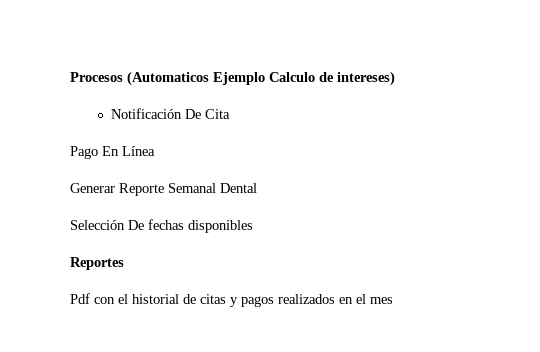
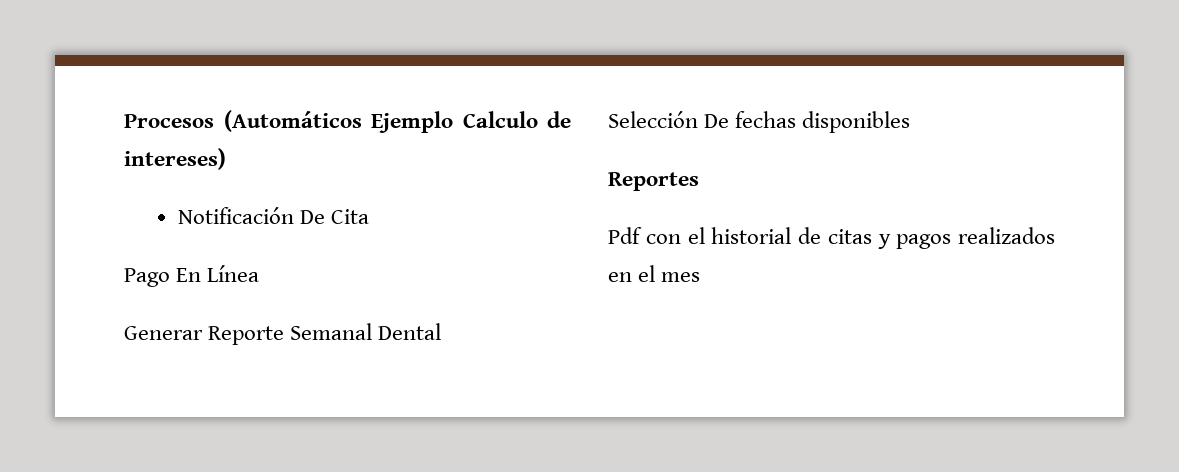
[127,71,209,86] (Automaticos -> [223,110,362,132] (Automáticos

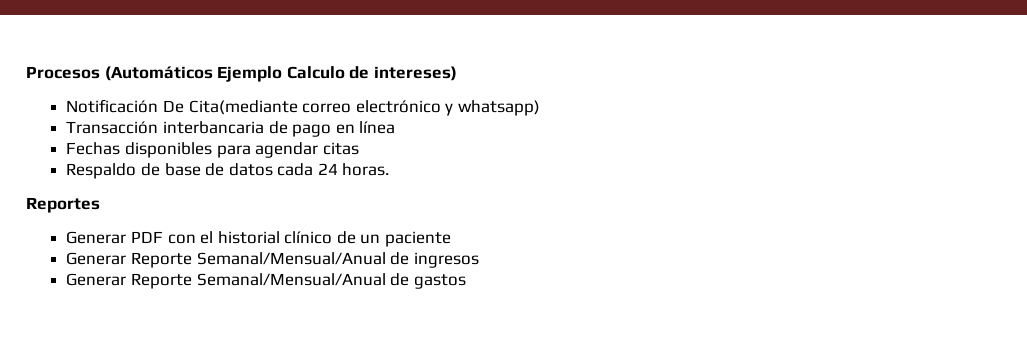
[331,209,370,224] [124,265,260,287] [124,323,442,345] [608,111,911,133] [608,172,699,191] [608,227,1055,249] [608,265,701,282] Cita // Pago En Línea // Generar Reporte Semanal Dental // Selección De fechas disponibles // Reportes // Pdf con el historial de citas y pagos realizados en el mes -> [188,100,540,116] [66,121,396,137] [66,142,359,158] [66,163,390,179] [26,197,100,213] [66,231,452,247] [66,252,479,268] [66,273,466,289] Cita(mediante correo electrónico y whatsapp) // Transacción interbancaria de pago en línea // Fechas disponibles para agendar citas // Respaldo de base de datos cada 24 horas. // Reportes // Generar PDF con el historial clínico de un paciente // Generar Reporte Semanal/Mensual/Anual de ingresos // Generar Reporte Semanal/Mensual/Anual de gastos

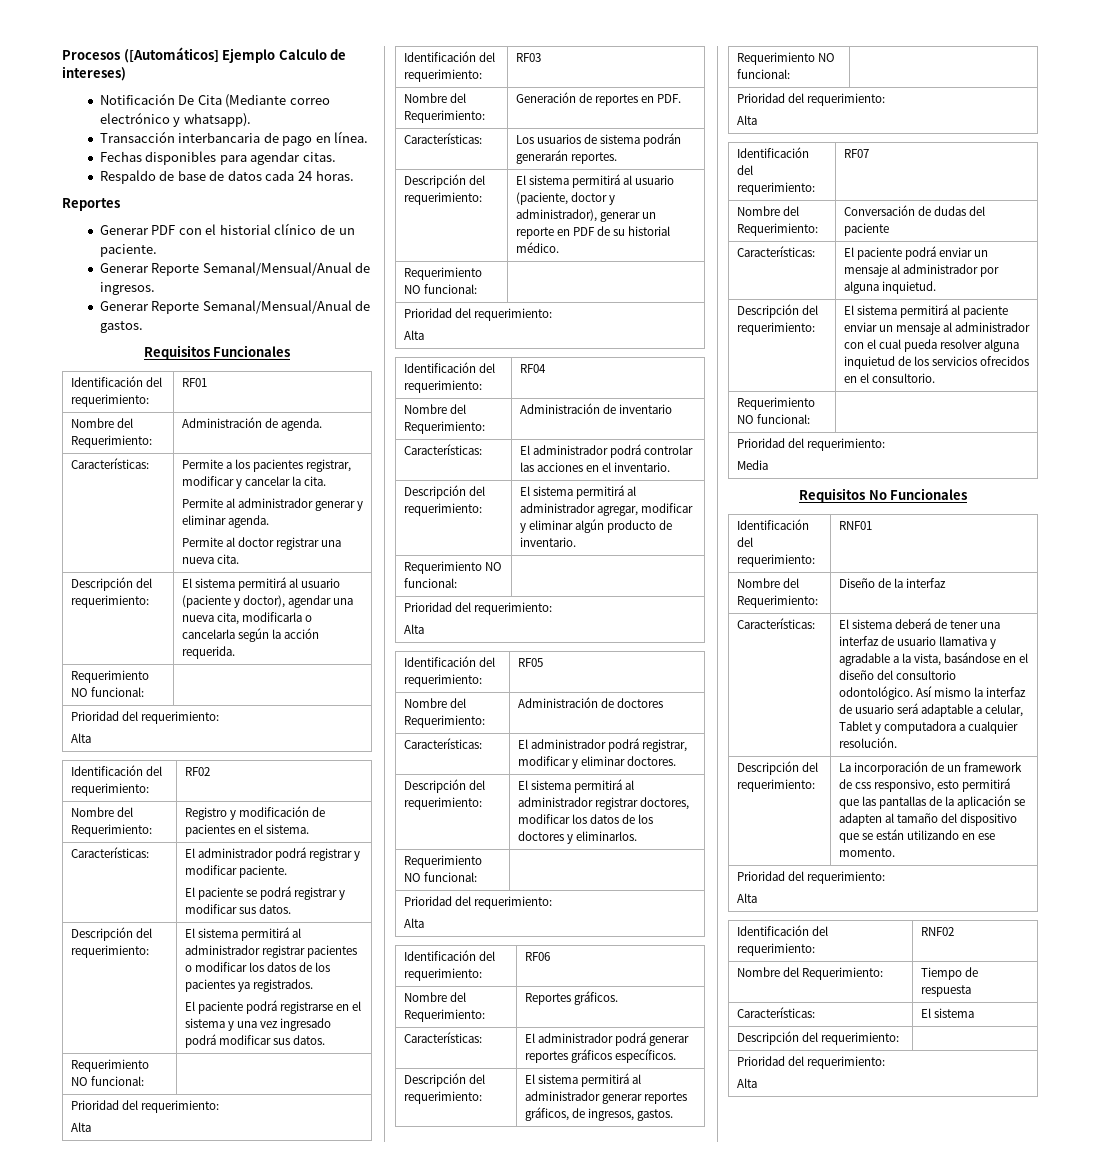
[104,66,213,81] (Automáticos -> [123,47,219,63] ([Automáticos]
[188,100,298,115] Cita(mediante -> [197,94,287,108] Cita (Mediante
[457,100,540,116] whatsapp) -> [183,113,251,127] whatsapp).
[359,121,396,134] línea -> [334,131,369,143] línea.
[322,142,359,155] citas -> [302,152,336,162] citas.
[385,231,452,247] [66,252,479,268] [66,273,466,289] paciente // Generar Reporte Semanal/Mensual/Anual de ingresos // Generar Reporte Semanal/Mensual/Anual de gastos -> [99,244,157,257] [99,262,371,276] [99,282,155,295] [99,300,371,314] [99,321,143,333] [143,345,291,360] [70,376,162,387] [70,394,149,407] [181,378,207,387] [70,418,133,428] [70,435,152,448] [181,417,322,431] [70,458,149,469] [181,459,352,472] [181,476,327,489] [181,498,364,511] [181,515,269,528] [181,537,342,550] [181,554,239,564] [70,577,152,591] [70,595,149,608] [181,577,341,591] [181,595,354,608] [181,612,313,625] [181,628,320,642] [181,646,235,659] [70,670,149,683] [70,687,144,697] [70,711,219,724] [70,733,91,743] [70,765,162,776] [70,783,149,796] [184,767,210,776] [70,807,133,817] [70,824,152,837] [184,806,326,820] [184,824,310,837] [70,847,149,858] [184,847,361,861] [184,865,287,878] [184,886,346,900] [184,904,291,914] [70,927,152,941] [70,945,149,958] [184,927,302,941] [184,945,357,958] [184,962,331,972] [184,979,313,992] [184,1000,362,1014] [184,1018,332,1031] [184,1034,326,1048] [70,1059,149,1072] [70,1076,144,1086] [70,1100,219,1113] [70,1122,91,1132] [403,51,495,62] [403,69,482,82] [515,53,541,62] [403,93,466,103] [403,110,485,123] [515,92,682,106] [403,133,482,144] [515,133,682,147] [515,150,617,164] [403,174,485,188] [403,192,482,205] [515,174,675,188] [515,192,615,205] [515,209,656,222] [515,226,671,239] [515,242,559,253] [403,267,482,280] [403,284,477,294] [403,308,552,321] [403,330,424,340] [403,362,495,373] [403,380,482,393] [519,364,546,373] [403,404,466,414] [403,421,485,434] [519,403,672,414] [403,444,482,455] [519,444,694,458] [519,462,671,472] [403,485,485,499] [403,503,482,516] [519,485,637,499] [519,503,693,516] [519,519,673,533] [519,537,576,547] [403,561,502,574] [403,578,457,588] [403,602,552,615] [403,624,424,634] [403,656,495,667] [403,674,482,687] [517,658,543,667] [403,698,466,708] [403,715,485,728] [517,697,663,708] [403,738,482,749] [517,738,688,752] [517,756,677,769] [403,779,485,793] [403,797,482,810] [517,779,635,793] [517,797,689,810] [517,814,654,824] [517,831,637,844] [403,855,482,868] [403,872,477,882] [403,896,552,909] [403,918,424,928] [403,950,495,961] [403,968,482,981] [524,952,550,961] [403,992,466,1002] [403,1009,485,1022] [524,991,618,1005] [403,1032,482,1043] [524,1032,690,1046] [524,1049,676,1063] [403,1073,485,1087] [403,1091,482,1104] [524,1073,642,1087] [524,1091,687,1104] [524,1107,674,1121] [736,52,835,65] [736,69,790,79] [736,93,885,106] [736,115,757,125] [736,147,809,158] [736,165,753,175] [736,182,815,195] [843,149,869,158] [736,206,799,216] [736,223,818,236] [843,205,986,216] [843,223,889,236] [736,246,815,257] [843,246,989,260] [843,264,1000,277] [843,281,936,294] [736,304,818,318] [736,322,815,335] [843,304,1009,318] [843,322,1031,335] [843,339,1020,352] [843,356,1030,369] [843,373,935,383] [736,397,815,410] [736,414,810,424] [736,438,885,451] [736,460,768,470] [798,488,968,503] [736,519,809,530] [736,537,753,547] [736,554,815,567] [838,521,872,530] [736,578,799,588] [736,595,818,608] [838,578,947,588] [736,618,815,629] [838,618,1001,629] [838,636,997,649] [838,652,1029,666] [838,670,956,680] [838,686,1027,700] [838,703,1024,717] [838,721,1019,734] [838,737,897,748] [736,761,818,775] [736,779,815,792] [838,761,1023,775] [838,778,1011,792] [838,795,1026,809] [838,813,1018,826] [838,829,996,843] [838,848,895,857] [736,871,885,884] [736,893,757,903] [736,925,828,936] [736,943,815,956] [920,927,954,936] [736,967,883,980] [920,967,978,980] [920,985,971,997] [736,1007,815,1018] [920,1008,974,1018] [736,1031,899,1045] [736,1056,885,1069] [736,1078,757,1088] paciente. // Generar Reporte Semanal/Mensual/Anual de ingresos. // Generar Reporte Semanal/Mensual/Anual de gastos. // Requisitos Funcionales // Identificación del requerimiento: | RF01 // Nombre del Requerimiento: | Administración de agenda. // Características: | Permite a los pacientes registrar, modificar y cancelar la cita. // Permite al administrador generar y eliminar agenda. // Permite al doctor registrar una nueva cita. // Descripción del requerimiento: | El sistema permitirá al usuario (paciente y doctor), agendar una nueva cita, modificarla o cancelarla según la acción requerida. // Requerimiento NO funcional: | // Prioridad del requerimiento: // Alta // Identificación del requerimiento: | RF02 // Nombre del Requerimiento: | Registro y modificación de pacientes en el sistema. // Características: | El administrador podrá registrar y modificar paciente. // El paciente se podrá registrar y modificar sus datos. // Descripción del requerimiento: | El sistema permitirá al administrador registrar pacientes o modificar los datos de los pacientes ya registrados. // El paciente podrá registrarse en el sistema y una vez ingresado podrá modificar sus datos. // Requerimiento NO funcional: | // Prioridad del requerimiento: // Alta // Identificación del requerimiento: | RF03 // Nombre del Requerimiento: | Generación de reportes en PDF. // Características: | Los usuarios de sistema podrán generarán reportes. // Descripción del requerimiento: | El sistema permitirá al usuario (paciente, doctor y administrador), generar un reporte en PDF de su historial médico. // Requerimiento NO funcional: | // Prioridad del requerimiento: // Alta // Identificación del requerimiento: | RF04 // Nombre del Requerimiento: | Administración de inventario // Características: | El administrador podrá controlar las acciones en el inventario. // Descripción del requerimiento: | El sistema permitirá al administrador agregar, modificar y eliminar algún producto de inventario. // Requerimiento NO funcional: | // Prioridad del requerimiento: // Alta // Identificación del requerimiento: | RF05 // Nombre del Requerimiento: | Administración de doctores // Características: | El administrador podrá registrar, modificar y eliminar doctores. // Descripción del requerimiento: | El sistema permitirá al administrador registrar doctores, modificar los datos de los doctores y eliminarlos. // Requerimiento NO funcional: | // Prioridad del requerimiento: // Alta // Identificación del requerimiento: | RF06 // Nombre del Requerimiento: | Reportes gráficos. // Características: | El administrador podrá generar reportes gráficos específicos. // Descripción del requerimiento: | El sistema permitirá al administrador generar reportes gráficos, de ingresos, gastos. // Requerimiento NO funcional: | // Prioridad del requerimiento: // Alta // Identificación del requerimiento: | RF07 // Nombre del Requerimiento: | Conversación de dudas del paciente // Características: | El paciente podrá enviar un mensaje al administrador por alguna inquietud. // Descripción del requerimiento: | El sistema permitirá al paciente enviar un mensaje al administrador con el cual pueda resolver alguna inquietud de los servicios ofrecidos en el consultorio. // Requerimiento NO funcional: | // Prioridad del requerimiento: // Media // Requisitos No Funcionales // Identificación del requerimiento: | RNF01 // Nombre del Requerimiento: | Diseño de la interfaz // Características: | El sistema deberá de tener una interfaz de usuario llamativa y agradable a la vista, basándose en el diseño del consultorio odontológico. Así mismo la interfaz de usuario será adaptable a celular, Tablet y computadora a cualquier resolución. // Descripción del requerimiento: | La incorporación de un framework de css responsivo, esto permitirá que las pantallas de la aplicación se adapten al tamaño del dispositivo que se están utilizando en ese momento. // Prioridad del requerimiento: // Alta // Identificación del requerimiento: | RNF02 // Nombre del Requerimiento: | Tiempo de respuesta // Características: | El sistema // Descripción del requerimiento: | // Prioridad del requerimiento: // Alta

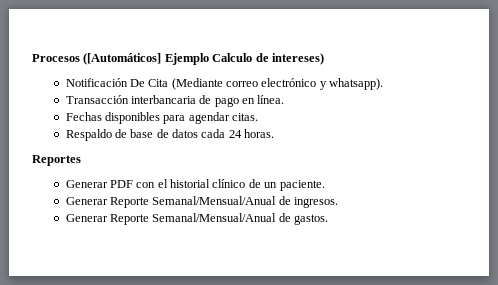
[143,345,291,360] [70,376,162,387] [70,394,149,407] [181,378,207,387] [70,418,133,428] [70,435,152,448] [181,417,322,431] [70,458,149,469] [181,459,352,472] [181,476,327,489] [181,498,364,511] [181,515,269,528] [181,537,342,550] [181,554,239,564] [70,577,152,591] [70,595,149,608] [181,577,341,591] [181,595,354,608] [181,612,313,625] [181,628,320,642] [181,646,235,659] [70,670,149,683] [70,687,144,697] [70,711,219,724] [70,733,91,743] [70,765,162,776] [70,783,149,796] [184,767,210,776] [70,807,133,817] [70,824,152,837] [184,806,326,820] [184,824,310,837] [70,847,149,858] [184,847,361,861] [184,865,287,878] [184,886,346,900] [184,904,291,914] [70,927,152,941] [70,945,149,958] [184,927,302,941] [184,945,357,958] [184,962,331,972] [184,979,313,992] [184,1000,362,1014] [184,1018,332,1031] [184,1034,326,1048] [70,1059,149,1072] [70,1076,144,1086] [70,1100,219,1113] [70,1122,91,1132] [403,51,495,62] [403,69,482,82] [515,53,541,62] [403,93,466,103] [403,110,485,123] [515,92,682,106] [403,133,482,144] [515,133,682,147] [515,150,617,164] [403,174,485,188] [403,192,482,205] [515,174,675,188] [515,192,615,205] [515,209,656,222] [515,226,671,239] [515,242,559,253] [403,267,482,280] [403,284,477,294] [403,308,552,321] [403,330,424,340] [403,362,495,373] [403,380,482,393] [519,364,546,373] [403,404,466,414] [403,421,485,434] [519,403,672,414] [403,444,482,455] [519,444,694,458] [519,462,671,472] [403,485,485,499] [403,503,482,516] [519,485,637,499] [519,503,693,516] [519,519,673,533] [519,537,576,547] [403,561,502,574] [403,578,457,588] [403,602,552,615] [403,624,424,634] [403,656,495,667] [403,674,482,687] [517,658,543,667] [403,698,466,708] [403,715,485,728] [517,697,663,708] [403,738,482,749] [517,738,688,752] [517,756,677,769] [403,779,485,793] [403,797,482,810] [517,779,635,793] [517,797,689,810] [517,814,654,824] [517,831,637,844] [403,855,482,868] [403,872,477,882] [403,896,552,909] [403,918,424,928] [403,950,495,961] [403,968,482,981] [524,952,550,961] [403,992,466,1002] [403,1009,485,1022] [524,991,618,1005] [403,1032,482,1043] [524,1032,690,1046] [524,1049,676,1063] [403,1073,485,1087] [403,1091,482,1104] [524,1073,642,1087] [524,1091,687,1104] [524,1107,674,1121] [736,52,835,65] [736,69,790,79] [736,93,885,106] [736,115,757,125] [736,147,809,158] [736,165,753,175] [736,182,815,195] [843,149,869,158] [736,206,799,216] [736,223,818,236] [843,205,986,216] [843,223,889,236] [736,246,815,257] [843,246,989,260] [843,264,1000,277] [843,281,936,294] [736,304,818,318] [736,322,815,335] [843,304,1009,318] [843,322,1031,335] [843,339,1020,352] [843,356,1030,369] [843,373,935,383] [736,397,815,410] [736,414,810,424] [736,438,885,451] [736,460,768,470] [798,488,968,503] [736,519,809,530] [736,537,753,547] [736,554,815,567] [838,521,872,530] [736,578,799,588] [736,595,818,608] [838,578,947,588] [736,618,815,629] [838,618,1001,629] [838,636,997,649] [838,652,1029,666] [838,670,956,680] [838,686,1027,700] [838,703,1024,717] [838,721,1019,734] [838,737,897,748] [736,761,818,775] [736,779,815,792] [838,761,1023,775] [838,778,1011,792] [838,795,1026,809] [838,813,1018,826] [838,829,996,843] [838,848,895,857] [736,871,885,884] [736,893,757,903] [736,925,828,936] [736,943,815,956] [920,927,954,936] [736,967,883,980] [920,967,978,980] [920,985,971,997] [736,1007,815,1018] [920,1008,974,1018] [736,1031,899,1045] [736,1056,885,1069] [736,1078,757,1088] // Requisitos Funcionales // Identificación del requerimiento: | RF01 // Nombre del Requerimiento: | Administración de agenda. // Características: | Permite a los pacientes registrar, modificar y cancelar la cita. // Permite al administrador generar y eliminar agenda. // Permite al doctor registrar una nueva cita. // Descripción del requerimiento: | El sistema permitirá al usuario (paciente y doctor), agendar una nueva cita, modificarla o cancelarla según la acción requerida. // Requerimiento NO funcional: | // Prioridad del requerimiento: // Alta // Identificación del requerimiento: | RF02 // Nombre del Requerimiento: | Registro y modificación de pacientes en el sistema. // Características: | El administrador podrá registrar y modificar paciente. // El paciente se podrá registrar y modificar sus datos. // Descripción del requerimiento: | El sistema permitirá al administrador registrar pacientes o modificar los datos de los pacientes ya registrados. // El paciente podrá registrarse en el sistema y una vez ingresado podrá modificar sus datos. // Requerimiento NO funcional: | // Prioridad del requerimiento: // Alta // Identificación del requerimiento: | RF03 // Nombre del Requerimiento: | Generación de reportes en PDF. // Características: | Los usuarios de sistema podrán generarán reportes. // Descripción del requerimiento: | El sistema permitirá al usuario (paciente, doctor y administrador), generar un reporte en PDF de su historial médico. // Requerimiento NO funcional: | // Prioridad del requerimiento: // Alta // Identificación del requerimiento: | RF04 // Nombre del Requerimiento: | Administración de inventario // Características: | El administrador podrá controlar las acciones en el inventario. // Descripción del requerimiento: | El sistema permitirá al administrador agregar, modificar y eliminar algún producto de inventario. // Requerimiento NO funcional: | // Prioridad del requerimiento: // Alta // Identificación del requerimiento: | RF05 // Nombre del Requerimiento: | Administración de doctores // Características: | El administrador podrá registrar, modificar y eliminar doctores. // Descripción del requerimiento: | El sistema permitirá al administrador registrar doctores, modificar los datos de los doctores y eliminarlos. // Requerimiento NO funcional: | // Prioridad del requerimiento: // Alta // Identificación del requerimiento: | RF06 // Nombre del Requerimiento: | Reportes gráficos. // Características: | El administrador podrá generar reportes gráficos específicos. // Descripción del requerimiento: | El sistema permitirá al administrador generar reportes gráficos, de ingresos, gastos. // Requerimiento NO funcional: | // Prioridad del requerimiento: // Alta // Identificación del requerimiento: | RF07 // Nombre del Requerimiento: | Conversación de dudas del paciente // Características: | El paciente podrá enviar un mensaje al administrador por alguna inquietud. // Descripción del requerimiento: | El sistema permitirá al paciente enviar un mensaje al administrador con el cual pueda resolver alguna inquietud de los servicios ofrecidos en el consultorio. // Requerimiento NO funcional: | // Prioridad del requerimiento: // Media // Requisitos No Funcionales // Identificación del requerimiento: | RNF01 // Nombre del Requerimiento: | Diseño de la interfaz // Características: | El sistema deberá de tener una interfaz de usuario llamativa y agradable a la vista, basándose en el diseño del consultorio odontológico. Así mismo la interfaz de usuario será adaptable a celular, Tablet y computadora a cualquier resolución. // Descripción del requerimiento: | La incorporación de un framework de css responsivo, esto permitirá que las pantallas de la aplicación se adapten al tamaño del dispositivo que se están utilizando en ese momento. // Prioridad del requerimiento: // Alta // Identificación del requerimiento: | RNF02 // Nombre del Requerimiento: | Tiempo de respuesta // Características: | El sistema // Descripción del requerimiento: | // Prioridad del requerimiento: // Alta -> (329, 219) none

